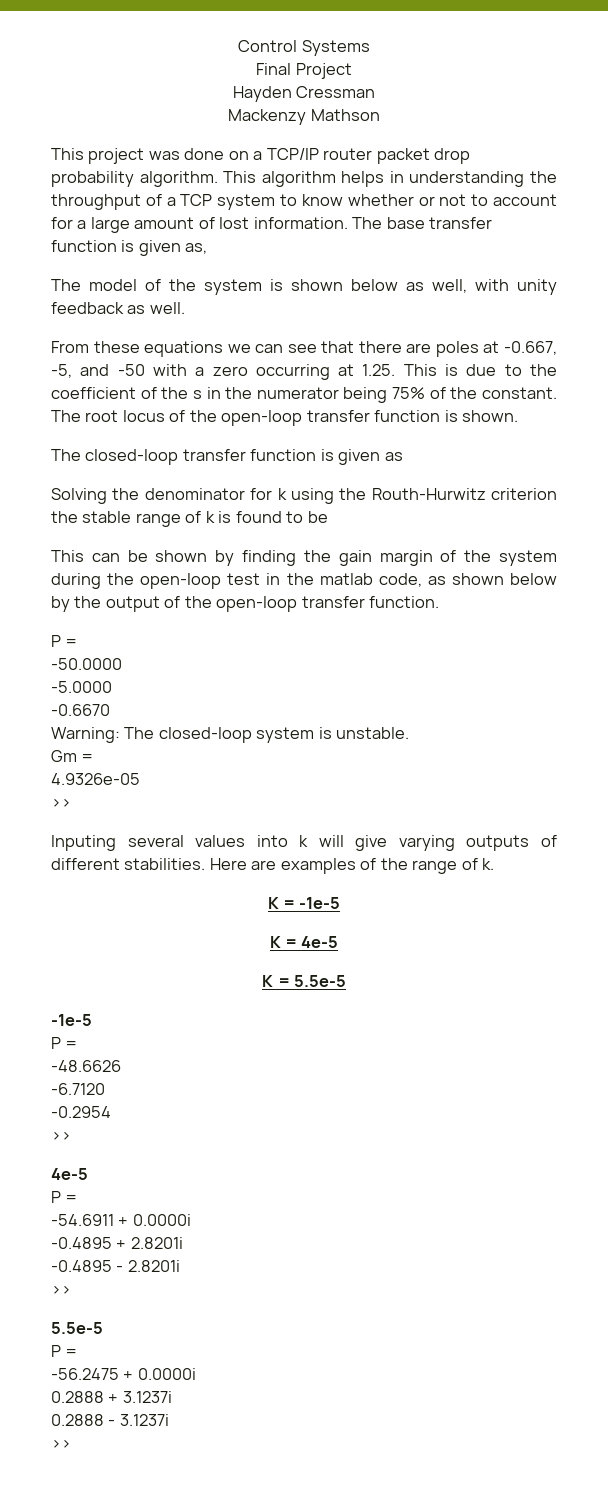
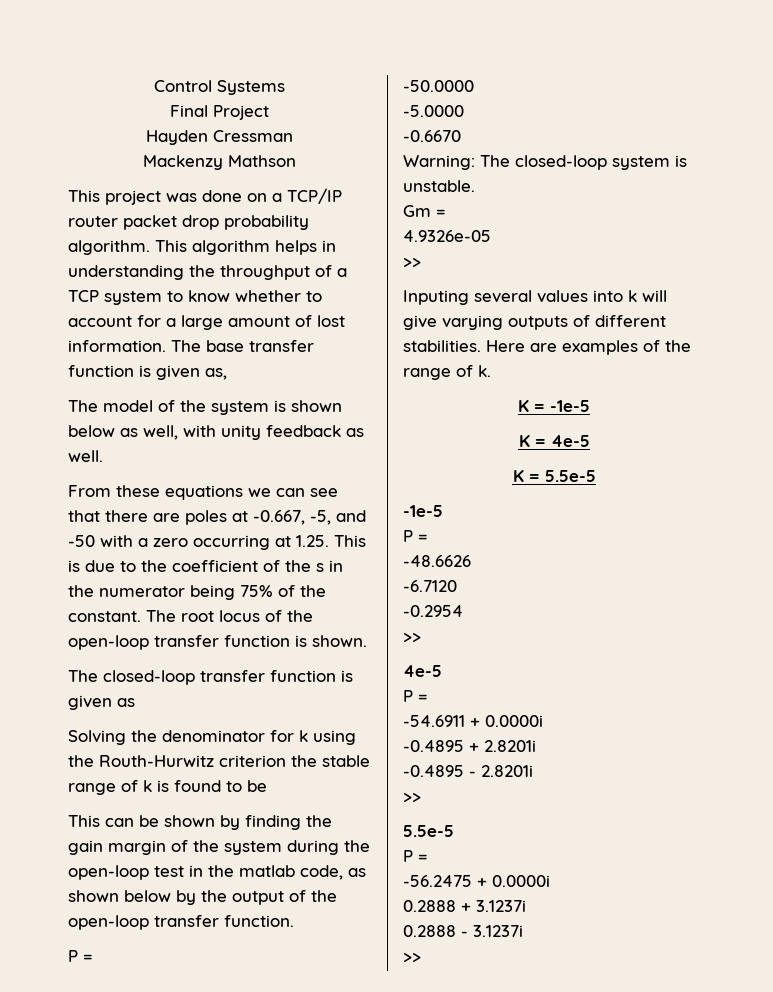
[418,194,467,206] or not -> (301, 296) none

